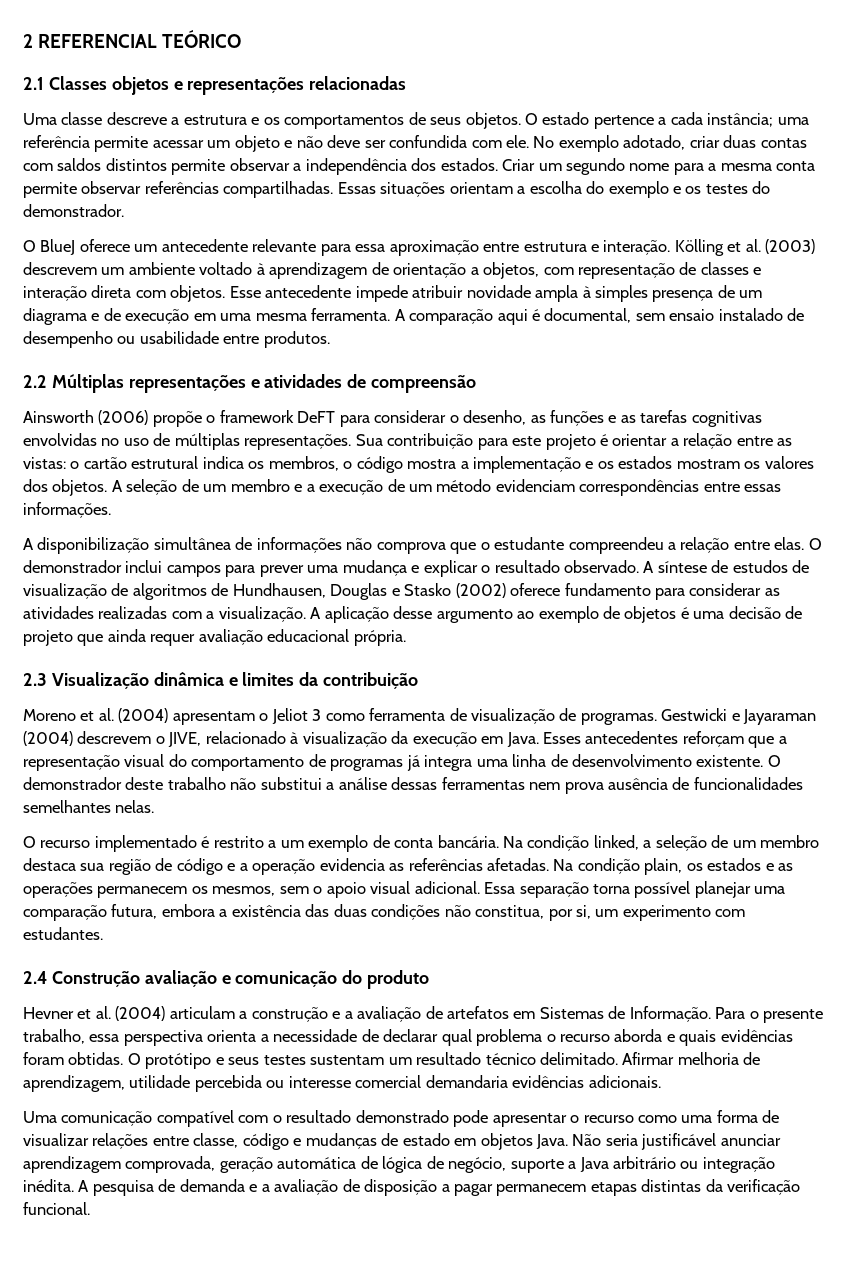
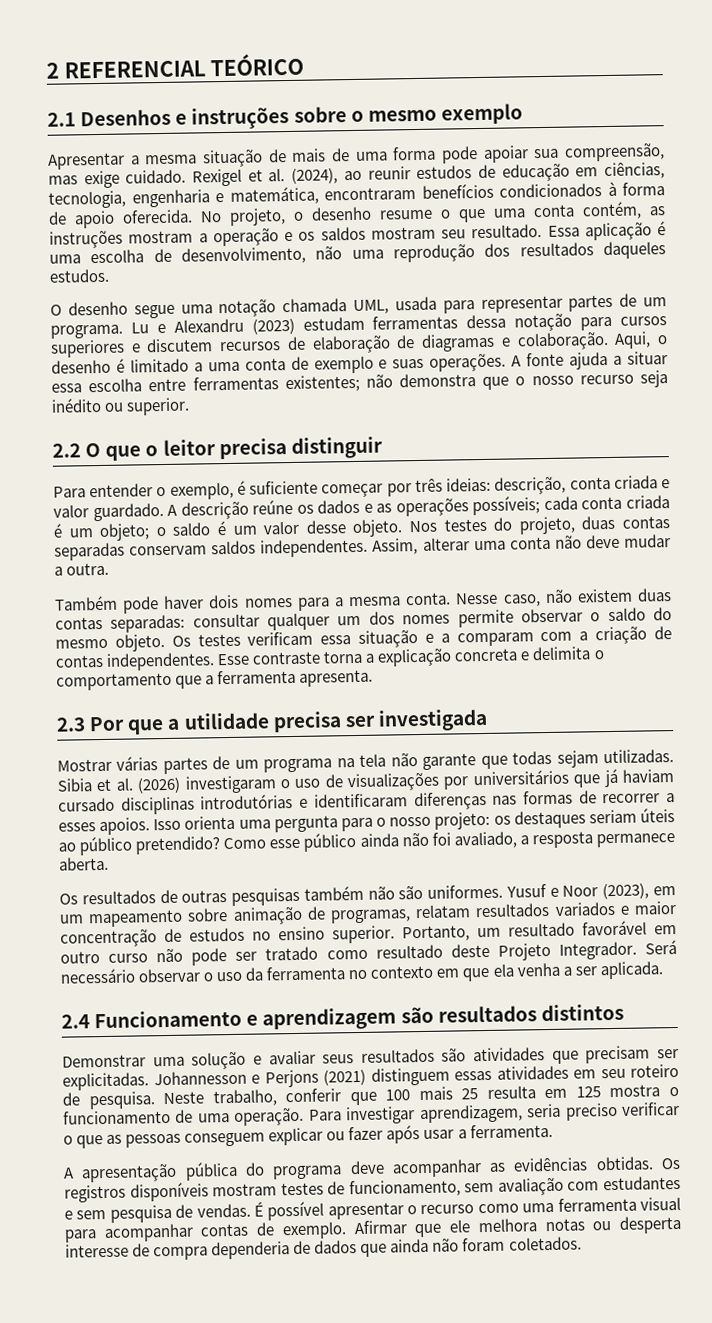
[48,76,407,95] [23,112,809,129] [23,135,807,152] [23,158,816,175] [23,181,771,198] [23,204,124,217] [23,239,816,256] [23,262,762,279] [23,285,763,302] [23,308,805,325] [23,331,330,348] [23,374,477,393] [23,410,762,427] [23,433,793,450] [23,456,814,473] [23,479,782,496] [23,502,111,518] [23,537,822,554] [23,560,810,577] [23,583,780,600] [23,606,803,623] [23,629,406,646] [23,672,419,689] [23,708,817,725] [23,731,787,748] [23,754,781,771] [23,777,803,794] [23,800,155,813] [23,835,820,852] [23,858,794,875] [23,881,786,898] [23,904,746,921] [23,927,103,940] [23,970,430,989] [23,1006,824,1023] [23,1029,793,1046] [23,1052,761,1069] [23,1075,661,1092] [23,1110,489,1127] Classes objetos e representações relacionadas // Uma classe descreve a estrutura e os comportamentos de seus objetos. O estado pertence a cada instância; uma referência permite acessar um objeto e não deve ser confundida com ele. No exemplo adotado, criar duas contas com saldos distintos permite observar a independência dos estados. Criar um segundo nome para a mesma conta permite observar referências compartilhadas. Essas situações orientam a escolha do exemplo e os testes do demonstrador. // O BlueJ oferece um antecedente relevante para essa aproximação entre estrutura e interação. Kölling et al. (2003) descrevem um ambiente voltado à aprendizagem de orientação a objetos, com representação de classes e interação direta com objetos. Esse antecedente impede atribuir novidade ampla à simples presença de um diagrama e de execução em uma mesma ferramenta. A comparação aqui é documental, sem ensaio instalado de desempenho ou usabilidade entre produtos. // 2.2 Múltiplas representações e atividades de compreensão // Ainsworth (2006) propõe o framework DeFT para considerar o desenho, as funções e as tarefas cognitivas envolvidas no uso de múltiplas representações. Sua contribuição para este projeto é orientar a relação entre as vistas: o cartão estrutural indica os membros, o código mostra a implementação e os estados mostram os valores dos objetos. A seleção de um membro e a execução de um método evidenciam correspondências entre essas informações. // A disponibilização simultânea de informações não comprova que o estudante compreendeu a relação entre elas. O demonstrador inclui campos para prever uma mudança e explicar o resultado observado. A síntese de estudos de visualização de algoritmos de Hundhausen, Douglas e Stasko (2002) oferece fundamento para considerar as atividades realizadas com a visualização. A aplicação desse argumento ao exemplo de objetos é uma decisão de projeto que ainda requer avaliação educacional própria. // 2.3 Visualização dinâmica e limites da contribuição // Moreno et al. (2004) apresentam o Jeliot 3 como ferramenta de visualização de programas. Gestwicki e Jayaraman (2004) descrevem o JIVE, relacionado à visualização da execução em Java. Esses antecedentes reforçam que a representação visual do comportamento de programas já integra uma linha de desenvolvimento existente. O demonstrador deste trabalho não substitui a análise dessas ferramentas nem prova ausência de funcionalidades semelhantes nelas. // O recurso implementado é restrito a um exemplo de conta bancária. Na condição linked, a seleção de um membro destaca sua região de código e a operação evidencia as referências afetadas. Na condição plain, os estados e as operações permanecem os mesmos, sem o apoio visual adicional. Essa separação torna possível planejar uma comparação futura, embora a existência das duas condições não constitua, por si, um experimento com estudantes. // 2.4 Construção avaliação e comunicação do produto // Hevner et al. (2004) articulam a construção e a avaliação de artefatos em Sistemas de Informação. Para o presente trabalho, essa perspectiva orienta a necessidade de declarar qual problema o recurso aborda e quais evidências foram obtidas. O protótipo e seus testes sustentam um resultado técnico delimitado. Afirmar melhoria de aprendizagem, utilidade percebida ou interesse comercial demandaria evidências adicionais. // Uma comunicação compatível com o resultado demonstrado pode -> [80,103,523,130] [47,143,666,170] [48,162,665,189] [48,181,665,209] [48,201,666,229] [49,221,666,249] [49,241,666,265] [49,268,110,283] [50,293,667,319] [50,313,667,339] [50,331,669,358] [51,351,668,374] [51,370,669,393] [51,397,191,416] [52,436,383,461] [53,475,671,500] [53,495,671,522] [53,515,671,542] [54,534,672,561] [54,562,110,576] [54,588,672,614] [55,607,673,633] [55,626,672,652] [55,646,604,671] [56,669,374,691] [56,708,488,735] [57,749,674,775] [57,768,674,794] [58,790,675,815] [58,808,675,836] [58,831,675,856] [59,856,109,871] [59,882,676,906] [59,901,677,928] [60,920,677,948] [60,939,678,966] [60,961,664,984] [61,1003,624,1031] [62,1045,679,1070] [62,1063,679,1091] [62,1084,680,1110] [63,1101,681,1126] [63,1123,553,1149] [63,1156,681,1183] [64,1175,681,1203] [64,1201,325,1223] Desenhos e instruções sobre o mesmo exemplo // Apresentar a mesma situação de mais de uma forma pode apoiar sua compreensão, mas exige cuidado. Rexigel et al. (2024), ao reunir estudos de educação em ciências, tecnologia, engenharia e matemática, encontraram benefícios condicionados à forma de apoio oferecida. No projeto, o desenho resume o que uma conta contém, as instruções mostram a operação e os saldos mostram seu resultado. Essa aplicação é uma escolha de desenvolvimento, não uma reprodução dos resultados daqueles estudos. // O desenho segue uma notação chamada UML, usada para representar partes de um programa. Lu e Alexandru (2023) estudam ferramentas dessa notação para cursos superiores e discutem recursos de elaboração de diagramas e colaboração. Aqui, o desenho é limitado a uma conta de exemplo e suas operações. A fonte ajuda a situar essa escolha entre ferramentas existentes; não demonstra que o nosso recurso seja inédito ou superior. // 2.2 O que o leitor precisa distinguir // Para entender o exemplo, é suficiente começar por três ideias: descrição, conta criada e valor guardado. A descrição reúne os dados e as operações possíveis; cada conta criada é um objeto; o saldo é um valor desse objeto. Nos testes do projeto, duas contas separadas conservam saldos independentes. Assim, alterar uma conta não deve mudar a outra. // Também pode haver dois nomes para a mesma conta. Nesse caso, não existem duas contas separadas: consultar qualquer um dos nomes permite observar o saldo do mesmo objeto. Os testes verificam essa situação e a comparam com a criação de contas independentes. Esse contraste torna a explicação concreta e delimita o comportamento que a ferramenta apresenta. // 2.3 Por que a utilidade precisa ser investigada // Mostrar várias partes de um programa na tela não garante que todas sejam utilizadas. Sibia et al. (2026) investigaram o uso de visualizações por universitários que já haviam cursado disciplinas introdutórias e identificaram diferenças nas formas de recorrer a esses apoios. Isso orienta uma pergunta para o nosso projeto: os destaques seriam úteis ao público pretendido? Como esse público ainda não foi avaliado, a resposta permanece aberta. // Os resultados de outras pesquisas também não são uniformes. Yusuf e Noor (2023), em um mapeamento sobre animação de programas, relatam resultados variados e maior concentração de estudos no ensino superior. Portanto, um resultado favorável em outro curso não pode ser tratado como resultado deste Projeto Integrador. Será necessário observar o uso da ferramenta no contexto em que ela venha a ser aplicada. // 2.4 Funcionamento e aprendizagem são resultados distintos // Demonstrar uma solução e avaliar seus resultados são atividades que precisam ser explicitadas. Johannesson e Perjons (2021) distinguem essas atividades em seu roteiro de pesquisa. Neste trabalho, conferir que 100 mais 25 resulta em 125 mostra o funcionamento de uma operação. Para investigar aprendizagem, seria preciso verificar o que as pessoas conseguem explicar ou fazer após usar a ferramenta. // A apresentação pública do programa deve acompanhar as evidências obtidas. Os registros disponíveis mostram testes de funcionamento, sem avaliação com estudantes e sem pesquisa de vendas. É possível
[716,1110,780,1123] [23,1133,781,1150] [23,1156,775,1173] [23,1179,801,1196] [23,1202,90,1215] forma de visualizar relações entre classe, código e mudanças de estado em objetos Java. Não seria justificável anunciar aprendizagem comprovada, geração automática de lógica de negócio, suporte a Java arbitrário ou integração inédita. A pesquisa de demanda e a avaliação de disposição a pagar permanecem etapas distintas da verificação funcional. -> [557,1196,681,1212] [64,1215,683,1243] [65,1236,582,1261] ferramenta visual para acompanhar contas de exemplo. Afirmar que ele melhora notas ou desperta interesse de compra dependeria de dados que ainda não foram coletados.

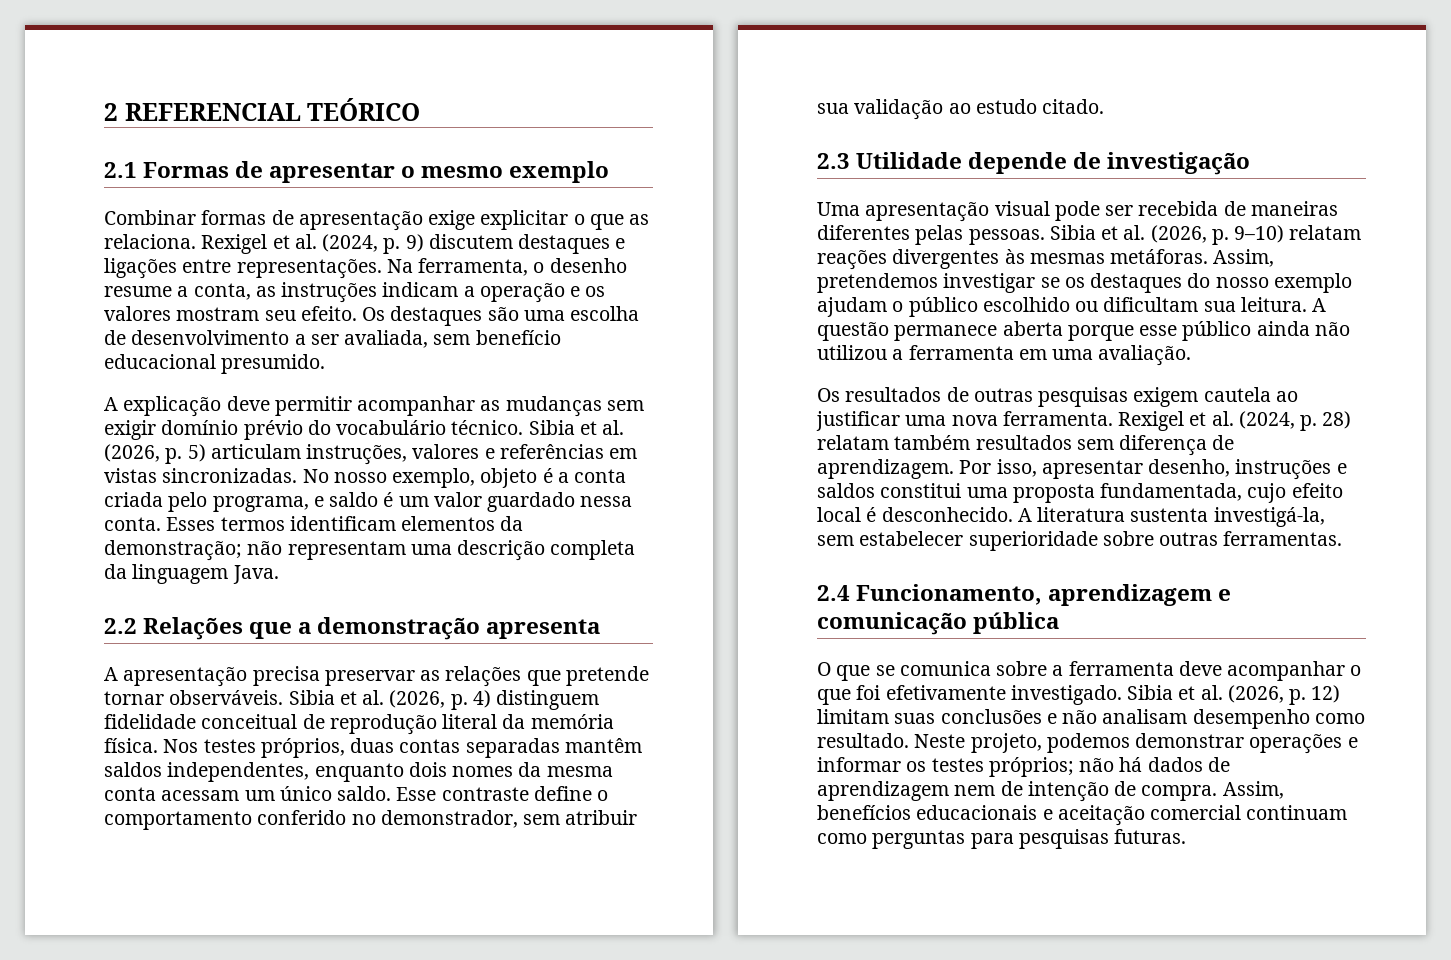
[80,106,347,130] Desenhos e instruções sobre -> [143,161,396,183] Formas de apresentar
[47,143,666,170] [48,162,665,189] [48,181,665,209] [48,201,642,229] Apresentar a mesma situação de mais de uma forma pode apoiar sua compreensão, mas exige cuidado. Rexigel et al. (2024), ao reunir estudos de educação em ciências, tecnologia, engenharia e matemática, encontraram benefícios condicionados à forma de apoio oferecida. No projeto, o desenho resume o que uma conta contém, -> [104,210,650,231] [104,234,626,254] [104,258,627,279] [104,283,251,300] Combinar formas de apresentação exige explicitar o que as relaciona. Rexigel et al. (2024, p. 9) discutem destaques e ligações entre representações. Na ferramenta, o desenho resume a conta,
[128,230,194,244] mostram -> [382,282,459,297] indicam
[320,226,366,241] saldos -> [104,306,171,321] valores
[471,221,666,241] [49,241,666,265] [49,268,110,283] [50,293,667,319] [50,313,667,339] [50,331,669,358] [51,351,668,374] [51,370,669,393] [51,397,191,416] [52,436,383,461] [53,475,671,500] [53,495,671,522] [53,515,671,542] [54,534,672,561] [54,562,110,576] [54,588,672,614] [55,607,673,633] [55,626,672,652] [55,646,604,671] [56,669,374,691] [56,708,488,735] [57,749,674,775] [57,768,674,794] [58,790,675,815] [58,808,675,836] [58,831,675,856] [59,856,109,871] resultado. Essa aplicação é uma escolha de desenvolvimento, não uma reprodução dos resultados daqueles estudos. // O desenho segue uma notação chamada UML, usada para representar partes de um programa. Lu e Alexandru (2023) estudam ferramentas dessa notação para cursos superiores e discutem recursos de elaboração de diagramas e colaboração. Aqui, o desenho é limitado a uma conta de exemplo e suas operações. A fonte ajuda a situar essa escolha entre ferramentas existentes; não demonstra que o nosso recurso seja inédito ou superior. // 2.2 O que o leitor precisa distinguir // Para entender o exemplo, é suficiente começar por três ideias: descrição, conta criada e valor guardado. A descrição reúne os dados e as operações possíveis; cada conta criada é um objeto; o saldo é um valor desse objeto. Nos testes do projeto, duas contas separadas conservam saldos independentes. Assim, alterar uma conta não deve mudar a outra. // Também pode haver dois nomes para a mesma conta. Nesse caso, não existem duas contas separadas: consultar qualquer um dos nomes permite observar o saldo do mesmo objeto. Os testes verificam essa situação e a comparam com a criação de contas independentes. Esse contraste torna a explicação concreta e delimita o comportamento que a ferramenta apresenta. // 2.3 Por que a utilidade precisa ser investigada // Mostrar várias partes de um programa na tela não garante que todas sejam utilizadas. Sibia et al. (2026) investigaram o uso de visualizações por universitários que já haviam cursado disciplinas introdutórias e identificaram diferenças nas formas de recorrer a esses apoios. Isso orienta uma pergunta para o nosso projeto: os destaques seriam úteis ao público pretendido? Como esse público ainda não foi avaliado, a resposta permanece aberta. -> [300,306,640,326] [104,330,561,348] [104,354,326,374] [104,396,644,417] [104,420,625,440] [104,444,638,465] [104,468,627,488] [104,492,633,512] [104,516,524,531] [104,540,636,561] [104,564,279,584] [104,617,601,640] [104,666,649,687] [104,690,600,710] [104,714,614,735] [104,738,642,758] [104,762,613,782] [104,786,609,801] [104,810,638,830] [817,99,1105,120] [817,152,1251,175] [817,201,1338,222] [817,225,1362,245] [817,249,1275,270] [817,273,1352,293] [817,297,1327,317] [817,321,1350,341] [817,345,1192,366] efeito. Os destaques são uma escolha de desenvolvimento a ser avaliada, sem benefício educacional presumido. // A explicação deve permitir acompanhar as mudanças sem exigir domínio prévio do vocabulário técnico. Sibia et al. (2026, p. 5) articulam instruções, valores e referências em vistas sincronizadas. No nosso exemplo, objeto é a conta criada pelo programa, e saldo é um valor guardado nessa conta. Esses termos identificam elementos da demonstração; não representam uma descrição completa da linguagem Java. // 2.2 Relações que a demonstração apresenta // A apresentação precisa preservar as relações que pretende tornar observáveis. Sibia et al. (2026, p. 4) distinguem fidelidade conceitual de reprodução literal da memória física. Nos testes próprios, duas contas separadas mantêm saldos independentes, enquanto dois nomes da mesma conta acessam um único saldo. Esse contraste define o comportamento conferido no demonstrador, sem atribuir sua validação ao estudo citado. // 2.3 Utilidade depende de investigação // Uma apresentação visual pode ser recebida de maneiras diferentes pelas pessoas. Sibia et al. (2026, p. 9–10) relatam reações divergentes às mesmas metáforas. Assim, pretendemos investigar se os destaques do nosso exemplo ajudam o público escolhido ou dificultam sua leitura. A questão permanece aberta porque esse público ainda não utilizou a ferramenta em uma avaliação.
[303,882,676,901] [59,901,677,928] [60,920,677,948] [60,939,678,966] [60,961,664,984] [61,1003,624,1031] [62,1045,679,1070] [62,1063,679,1091] [62,1084,680,1110] [63,1101,681,1126] [63,1123,553,1149] [63,1156,681,1183] [64,1175,681,1203] [64,1196,681,1223] [64,1215,683,1243] [65,1236,582,1261] também não são uniformes. Yusuf e Noor (2023), em um mapeamento sobre animação de programas, relatam resultados variados e maior concentração de estudos no ensino superior. Portanto, um resultado favorável em outro curso não pode ser tratado como resultado deste Projeto Integrador. Será necessário observar o uso da ferramenta no contexto em que ela venha a ser aplicada. // 2.4 Funcionamento e aprendizagem são resultados distintos // Demonstrar uma solução e avaliar seus resultados são atividades que precisam ser explicitadas. Johannesson e Perjons (2021) distinguem essas atividades em seu roteiro de pesquisa. Neste trabalho, conferir que 100 mais 25 resulta em 125 mostra o funcionamento de uma operação. Para investigar aprendizagem, seria preciso verificar o que as pessoas conseguem explicar ou fazer após usar a ferramenta. // A apresentação pública do programa deve acompanhar as evidências obtidas. Os registros disponíveis mostram testes de funcionamento, sem avaliação com estudantes e sem pesquisa de vendas. É possível apresentar o recurso como uma ferramenta visual para acompanhar contas de exemplo. Afirmar que ele melhora notas ou desperta interesse de compra dependeria de dados que ainda não foram coletados. -> [1133,387,1298,407] [816,411,1352,431] [817,435,1235,456] [817,459,1347,480] [817,483,1343,503] [817,507,1325,527] [817,531,1343,551] [817,584,1232,606] [817,612,1060,635] [817,661,1362,681] [817,685,1341,705] [817,709,1365,729] [817,733,1358,754] [817,757,1230,777] [817,781,1284,802] [817,805,1348,826] [817,829,1187,849] exigem cautela ao justificar uma nova ferramenta. Rexigel et al. (2024, p. 28) relatam também resultados sem diferença de aprendizagem. Por isso, apresentar desenho, instruções e saldos constitui uma proposta fundamentada, cujo efeito local é desconhecido. A literatura sustenta investigá-la, sem estabelecer superioridade sobre outras ferramentas. // 2.4 Funcionamento, aprendizagem e comunicação pública // O que se comunica sobre a ferramenta deve acompanhar o que foi efetivamente investigado. Sibia et al. (2026, p. 12) limitam suas conclusões e não analisam desempenho como resultado. Neste projeto, podemos demonstrar operações e informar os testes próprios; não há dados de aprendizagem nem de intenção de compra. Assim, benefícios educacionais e aceitação comercial continuam como perguntas para pesquisas futuras.

